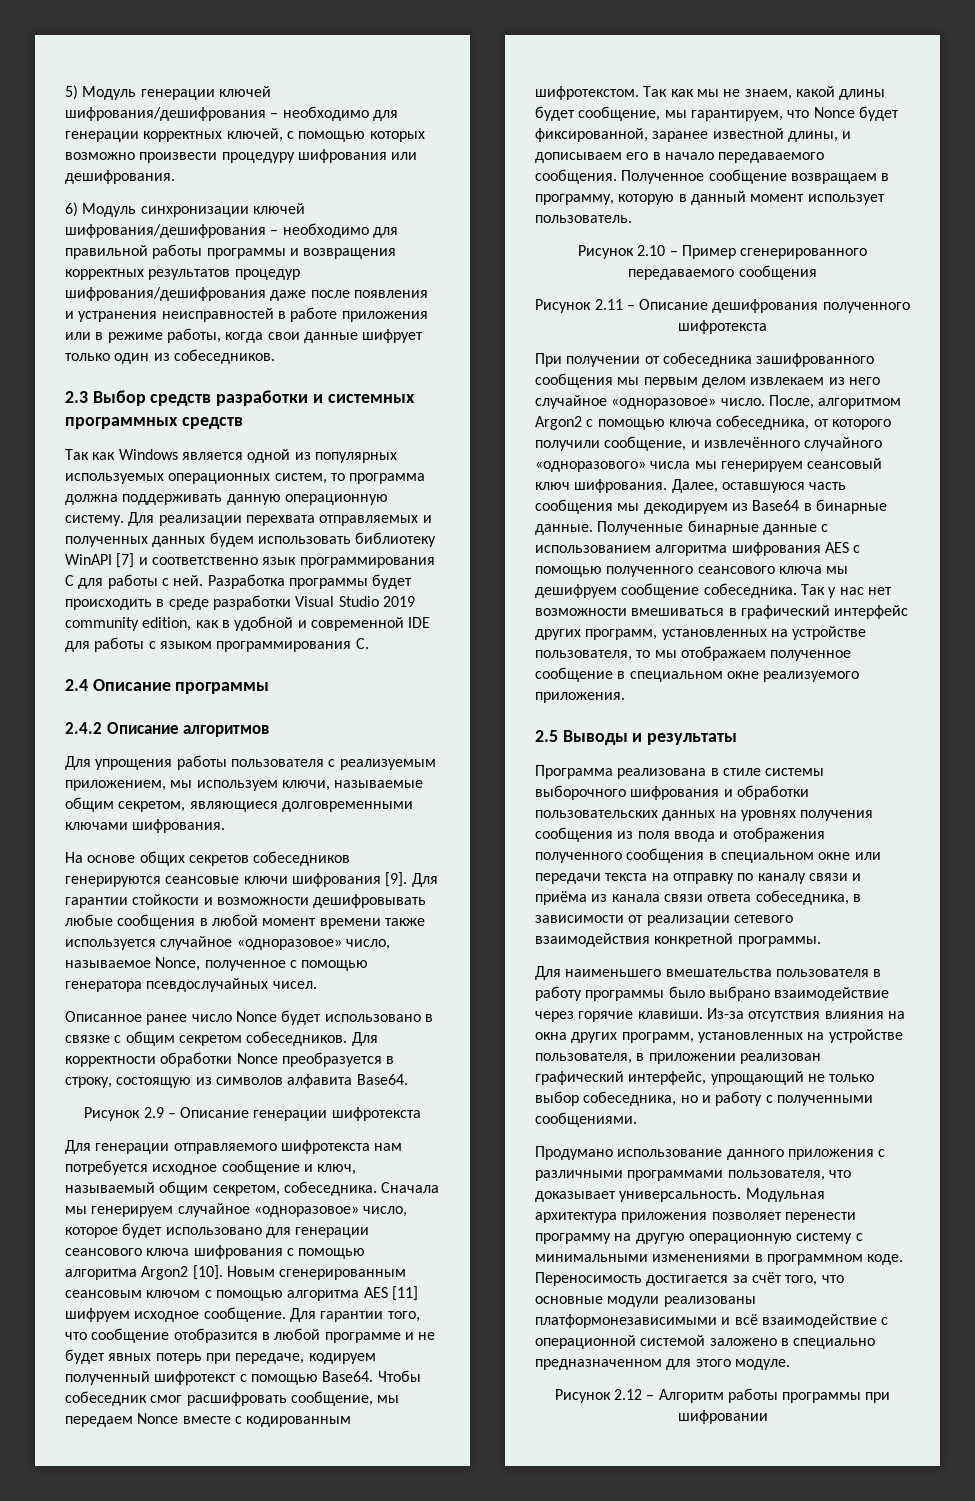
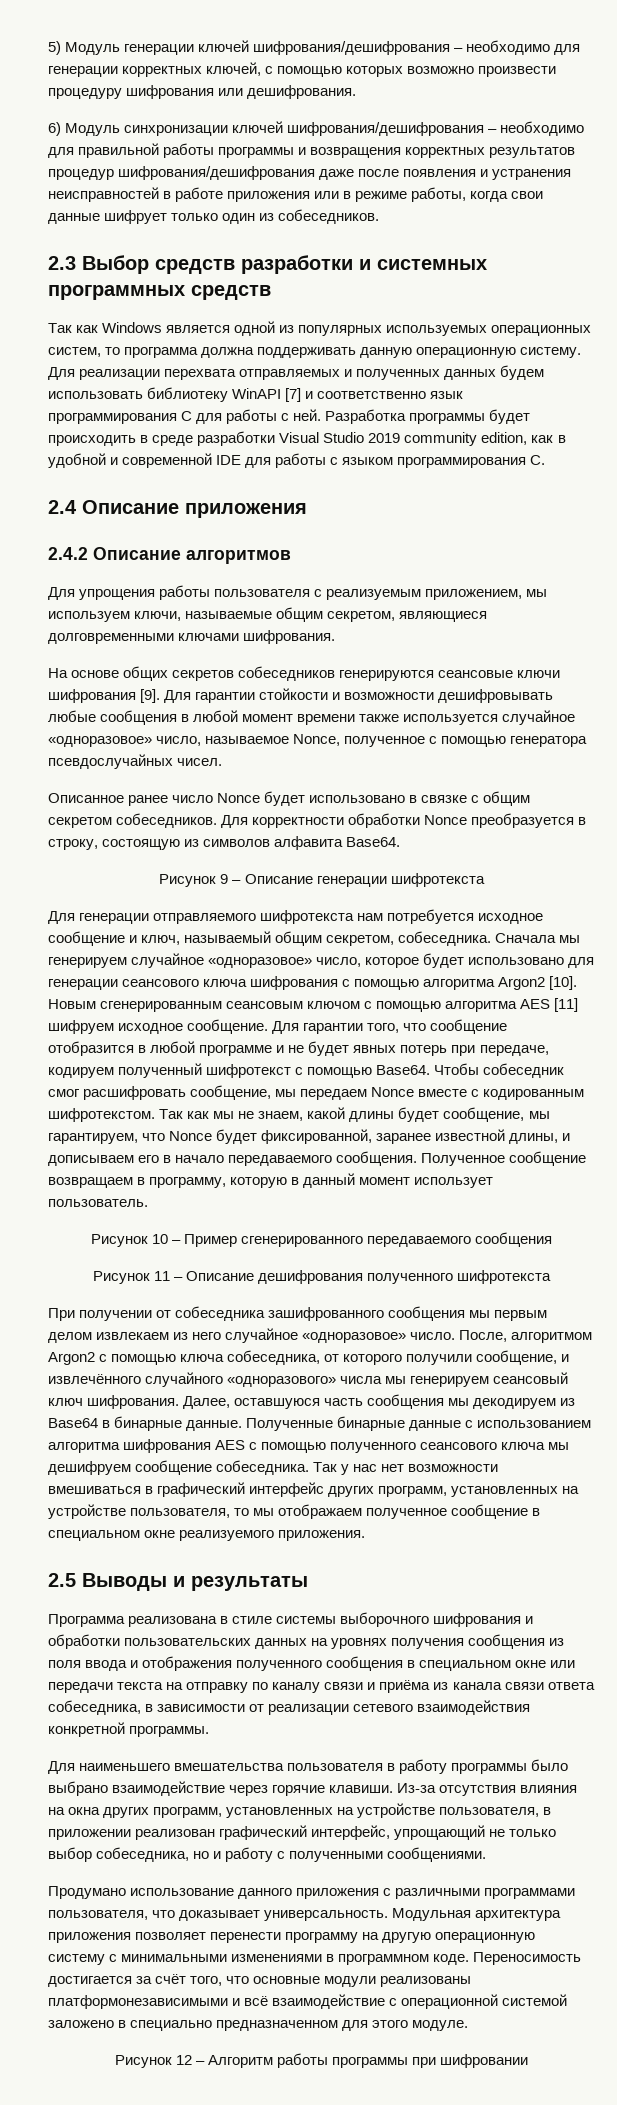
[175,682,270,694] программы -> [185,503,307,518] приложения
[143,1107,164,1118] 2.9 -> [220,874,229,884] 9
[637,245,666,256] 2.10 -> [151,1234,168,1244] 10
[594,299,623,310] 2.11 -> [153,1271,170,1281] 11
[613,1389,642,1400] 2.12 -> [175,2055,192,2065] 12

